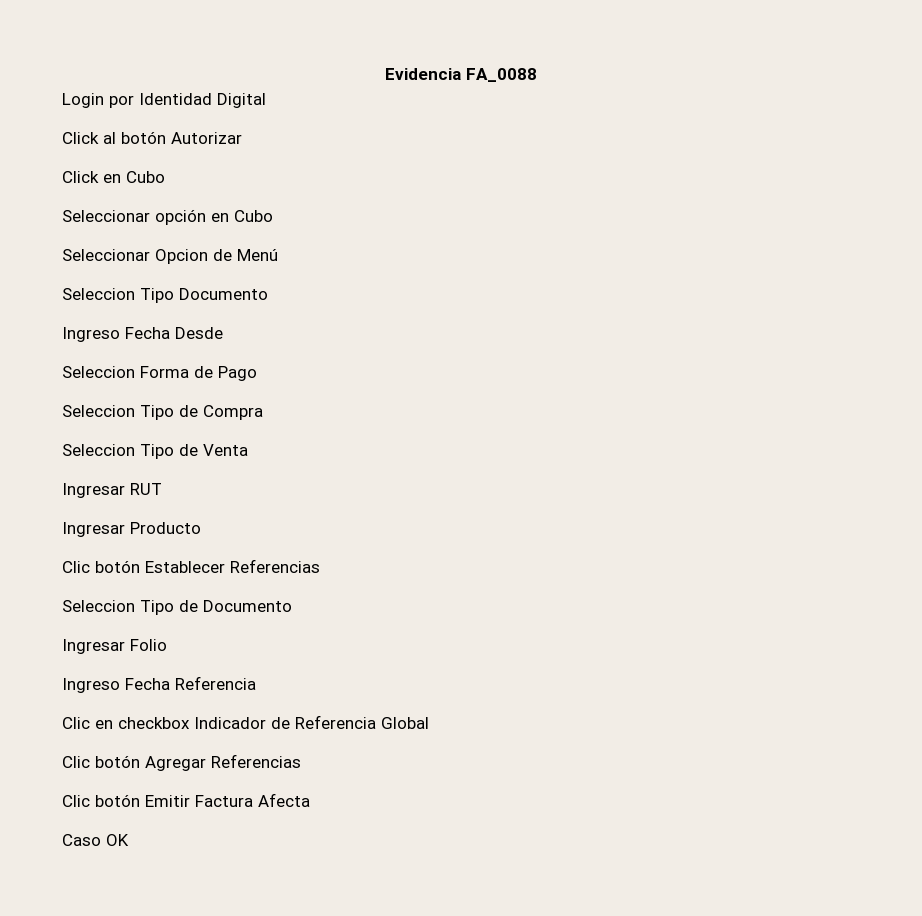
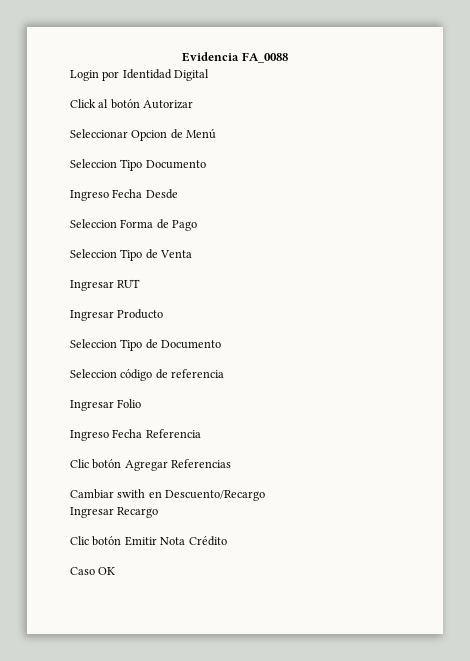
[62,171,165,183] [62,209,273,225] // Click en Cubo // Seleccionar opción en Cubo -> (194, 104) none
[62,405,263,420] // Seleccion Tipo de Compra -> (198, 225) none
[62,559,320,573] // Clic botón Establecer Referencias -> (164, 314) none
(292, 606) none -> [70,369,225,381] // Seleccion código de referencia
[95,715,429,729] [62,754,301,771] en checkbox Indicador de Referencia Global // Clic botón Agregar Referencias -> [92,459,232,471] [70,489,266,501] [70,507,159,518] botón Agregar Referencias // Cambiar swith en Descuento/Recargo // Ingresar Recargo
[195,793,310,807] Factura Afecta -> [160,536,227,546] Nota Crédito

